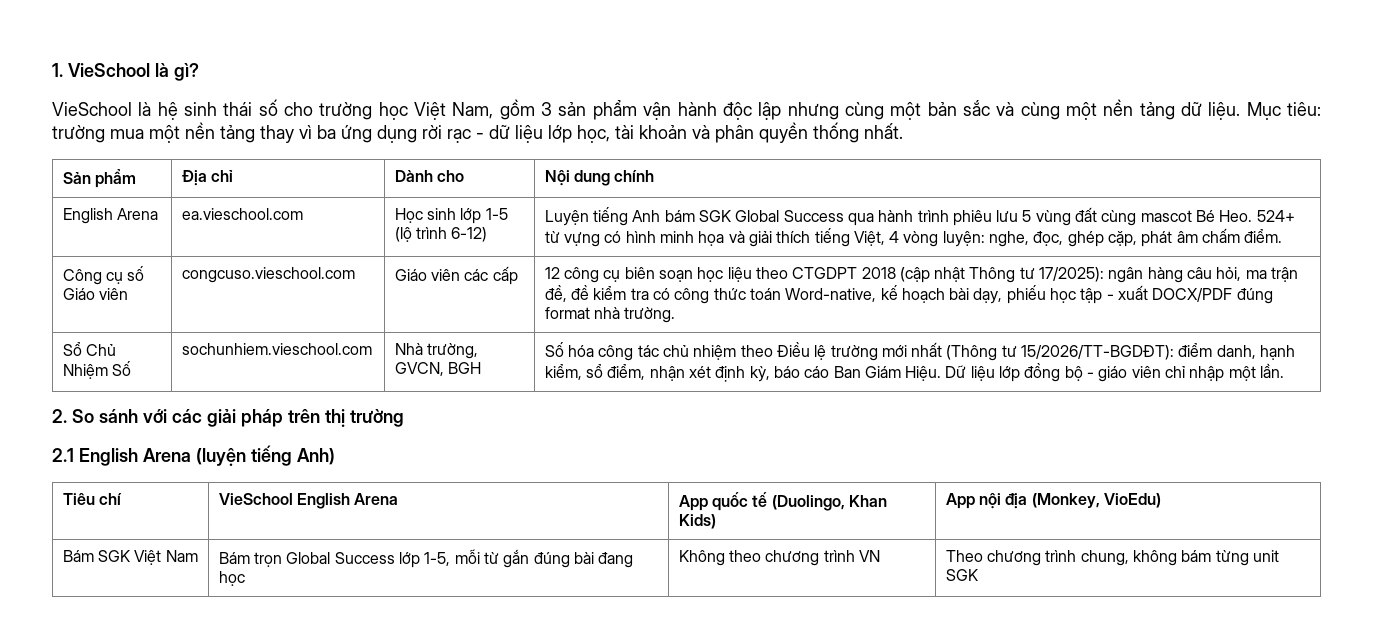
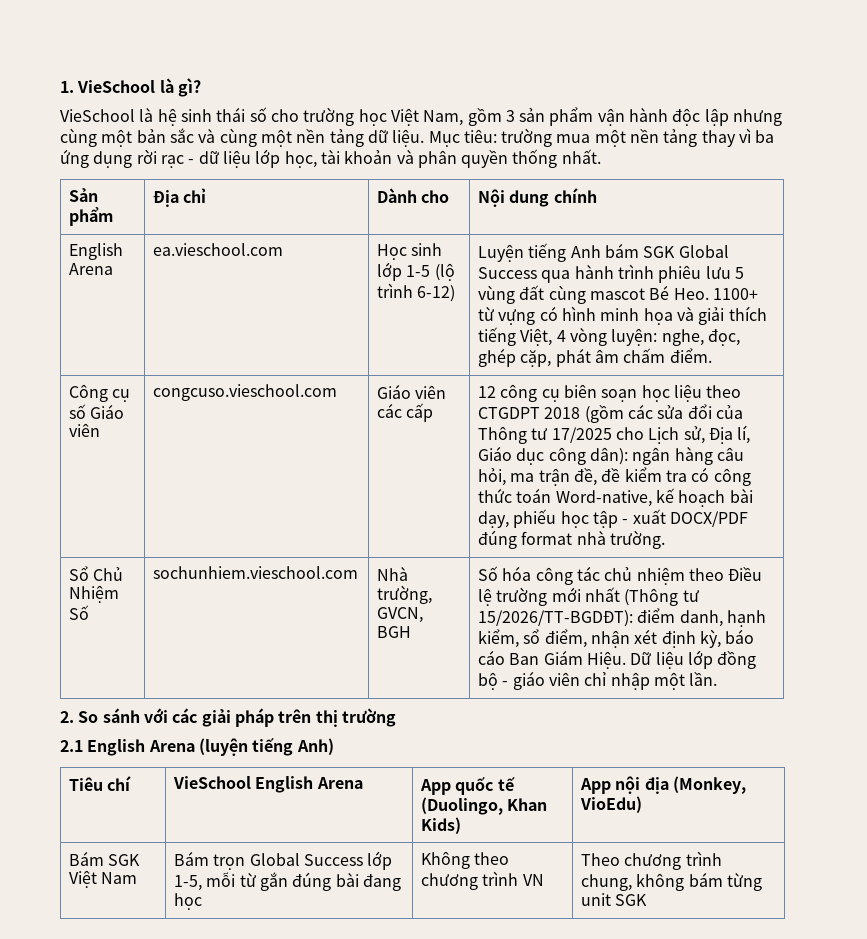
[1256,210,1295,222] 524+ -> [712,288,758,300] 1100+
[899,267,1105,283] (cập nhật Thông tư 17/2025): -> [584,404,743,423] [478,425,751,444] [478,446,628,465] (gồm các sửa đổi của Thông tư 17/2025 cho Lịch sử, Địa lí, Giáo dục công dân):

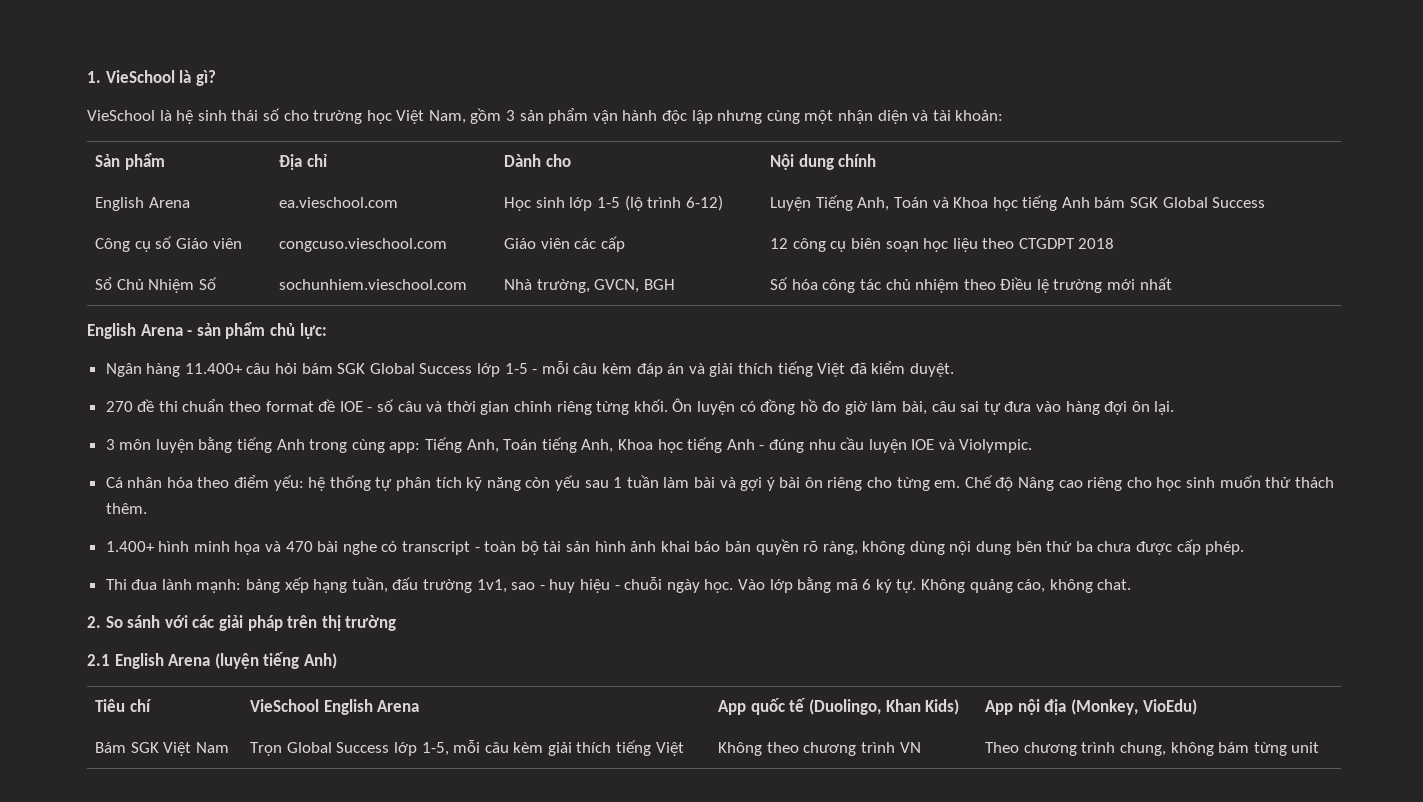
[136,128,775,147] [60,149,601,168] bản sắc và cùng một nền tảng dữ liệu. Mục tiêu: trường mua một nền tảng thay vì ba ứng dụng rời rạc - dữ liệu lớp học, tài khoản và phân quyền thống nhất. -> [837,110,1004,124] nhận diện và tài khoản:
(525, 253) none -> [815,195,1018,211] Tiếng Anh, Toán và Khoa học
[541,264,744,283] [478,285,758,304] [478,306,767,325] [478,327,740,346] [478,348,712,367] qua hành trình phiêu lưu 5 vùng đất cùng mascot Bé Heo. 1100+ từ vựng có hình minh họa và giải thích tiếng Việt, 4 vòng luyện: nghe, đọc, ghép cặp, phát âm chấm điểm. -> (1266, 202) none
[584,404,743,423] [478,425,751,444] [478,446,744,465] [478,467,751,486] [478,488,753,507] [478,509,748,528] [478,530,665,549] (gồm các sửa đổi của Thông tư 17/2025 cho Lịch sử, Địa lí, Giáo dục công dân): ngân hàng câu hỏi, ma trận đề, đề kiểm tra có công thức toán Word-native, kế hoạch bài dạy, phiếu học tập - xuất DOCX/PDF đúng format nhà trường. -> (1115, 243) none
[624,588,699,606] [478,608,766,627] [478,629,755,648] [478,650,757,669] [478,671,718,690] (Thông tư 15/2026/TT-BGDĐT): điểm danh, hạnh kiểm, sổ điểm, nhận xét định kỳ, báo cáo Ban Giám Hiệu. Dữ liệu lớp đồng bộ - giáo viên chỉ nhập một lần. -> [87,322,327,339] [105,361,954,377] [105,398,1175,415] [105,437,1033,453] [105,475,1334,491] [105,503,147,514] [105,539,1245,555] [105,577,1132,593] // English Arena - sản phẩm chủ lực: // Ngân hàng 11.400+ câu hỏi bám SGK Global Success lớp 1-5 - mỗi câu kèm đáp án và giải thích tiếng Việt đã kiểm duyệt. // 270 đề thi chuẩn theo format đề IOE - số câu và thời gian chỉnh riêng từng khối. Ôn luyện có đồng hồ đo giờ làm bài, câu sai tự đưa vào hàng đợi ôn lại. // 3 môn luyện bằng tiếng Anh trong cùng app: Tiếng Anh, Toán tiếng Anh, Khoa học tiếng Anh - đúng nhu cầu luyện IOE và Violympic. // Cá nhân hóa theo điểm yếu: hệ thống tự phân tích kỹ năng còn yếu sau 1 tuần làm bài và gợi ý bài ôn riêng cho từng em. Chế độ Nâng cao riêng cho học sinh muốn thử thách thêm. // 1.400+ hình minh họa và 470 bài nghe có transcript - toàn bộ tài sản hình ảnh khai báo bản quyền rõ ràng, không dùng nội dung bên thứ ba chưa được cấp phép. // Thi đua lành mạnh: bảng xếp hạng tuần, đấu trường 1v1, sao - huy hiệu - chuỗi ngày học. Vào lớp bằng mã 6 ký tự. Không quảng cáo, không chat.
[174,851,246,870] Bám trọn -> [250,742,283,756] Trọn
[239,872,401,891] [174,893,203,910] từ gắn đúng bài đang học -> [484,740,684,756] câu kèm giải thích tiếng Việt
[615,894,648,906] SGK -> (1320, 747) none

